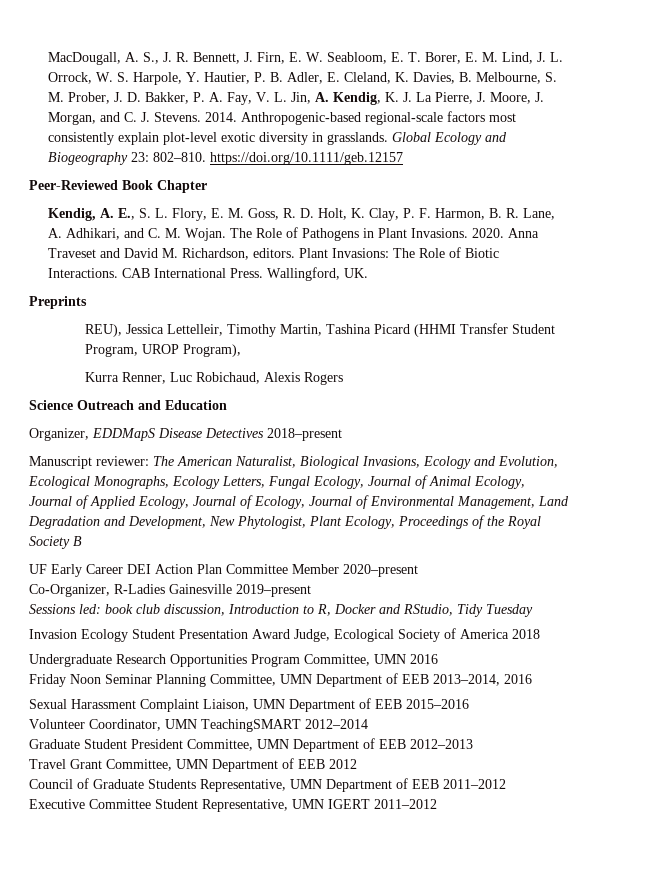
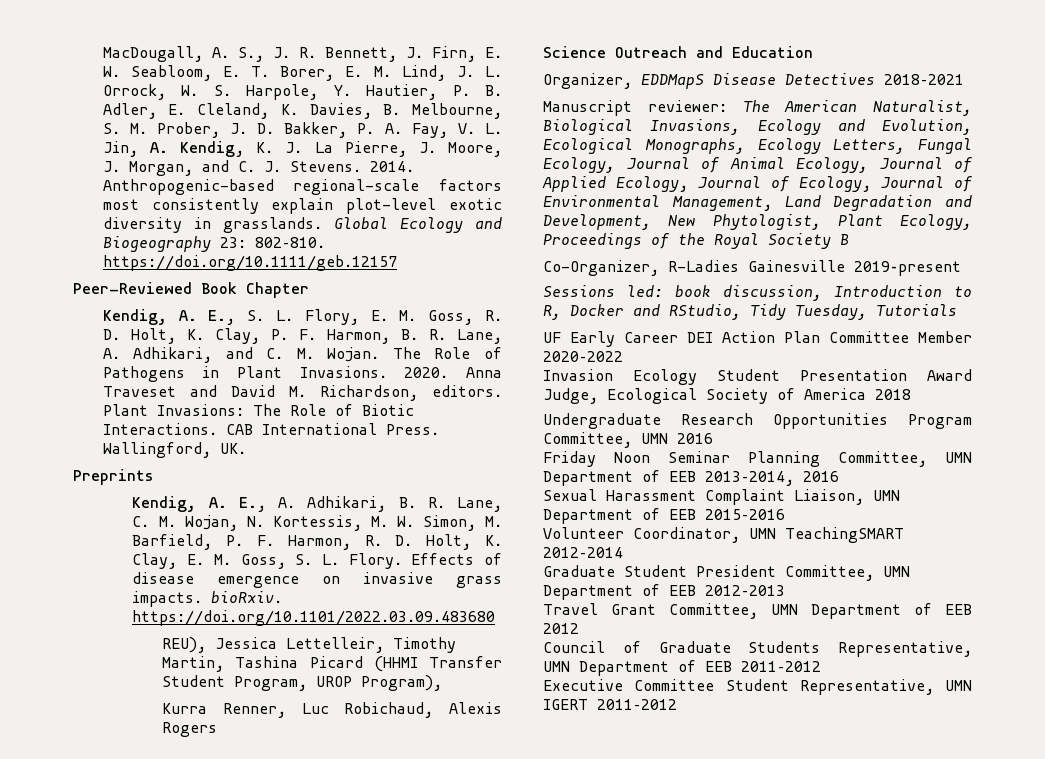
(87, 302) none -> [132,496,503,512] [132,515,503,531] [132,534,502,550] [132,553,502,569] [132,572,502,588] [132,591,283,607] [132,610,496,626] // Kendig, A. E., A. Adhikari, B. R. Lane, C. M. Wojan, N. Kortessis, M. W. Simon, M. Barfield, P. F. Harmon, R. D. Holt, K. Clay, E. M. Goss, S. L. Flory. Effects of disease emergence on invasive grass impacts. bioRxiv. https://doi.org/10.1101/2022.03.09.483680
[267,428,342,441] 2018–present -> [884,74,964,85] 2018–2021
(82, 541) none -> [543,260,961,276] [543,285,972,301] [543,304,957,320] // Co-Organizer, R-Ladies Gainesville 2019–present // Sessions led: book discussion, Introduction to R, Docker and RStudio, Tidy Tuesday, Tutorials
[343,564,418,577] [29,584,311,597] [29,604,533,617] 2020–present // Co-Organizer, R-Ladies Gainesville 2019–present // Sessions led: book club discussion, Introduction to R, Docker and RStudio, Tidy Tuesday -> [543,351,623,362] 2020–2022

